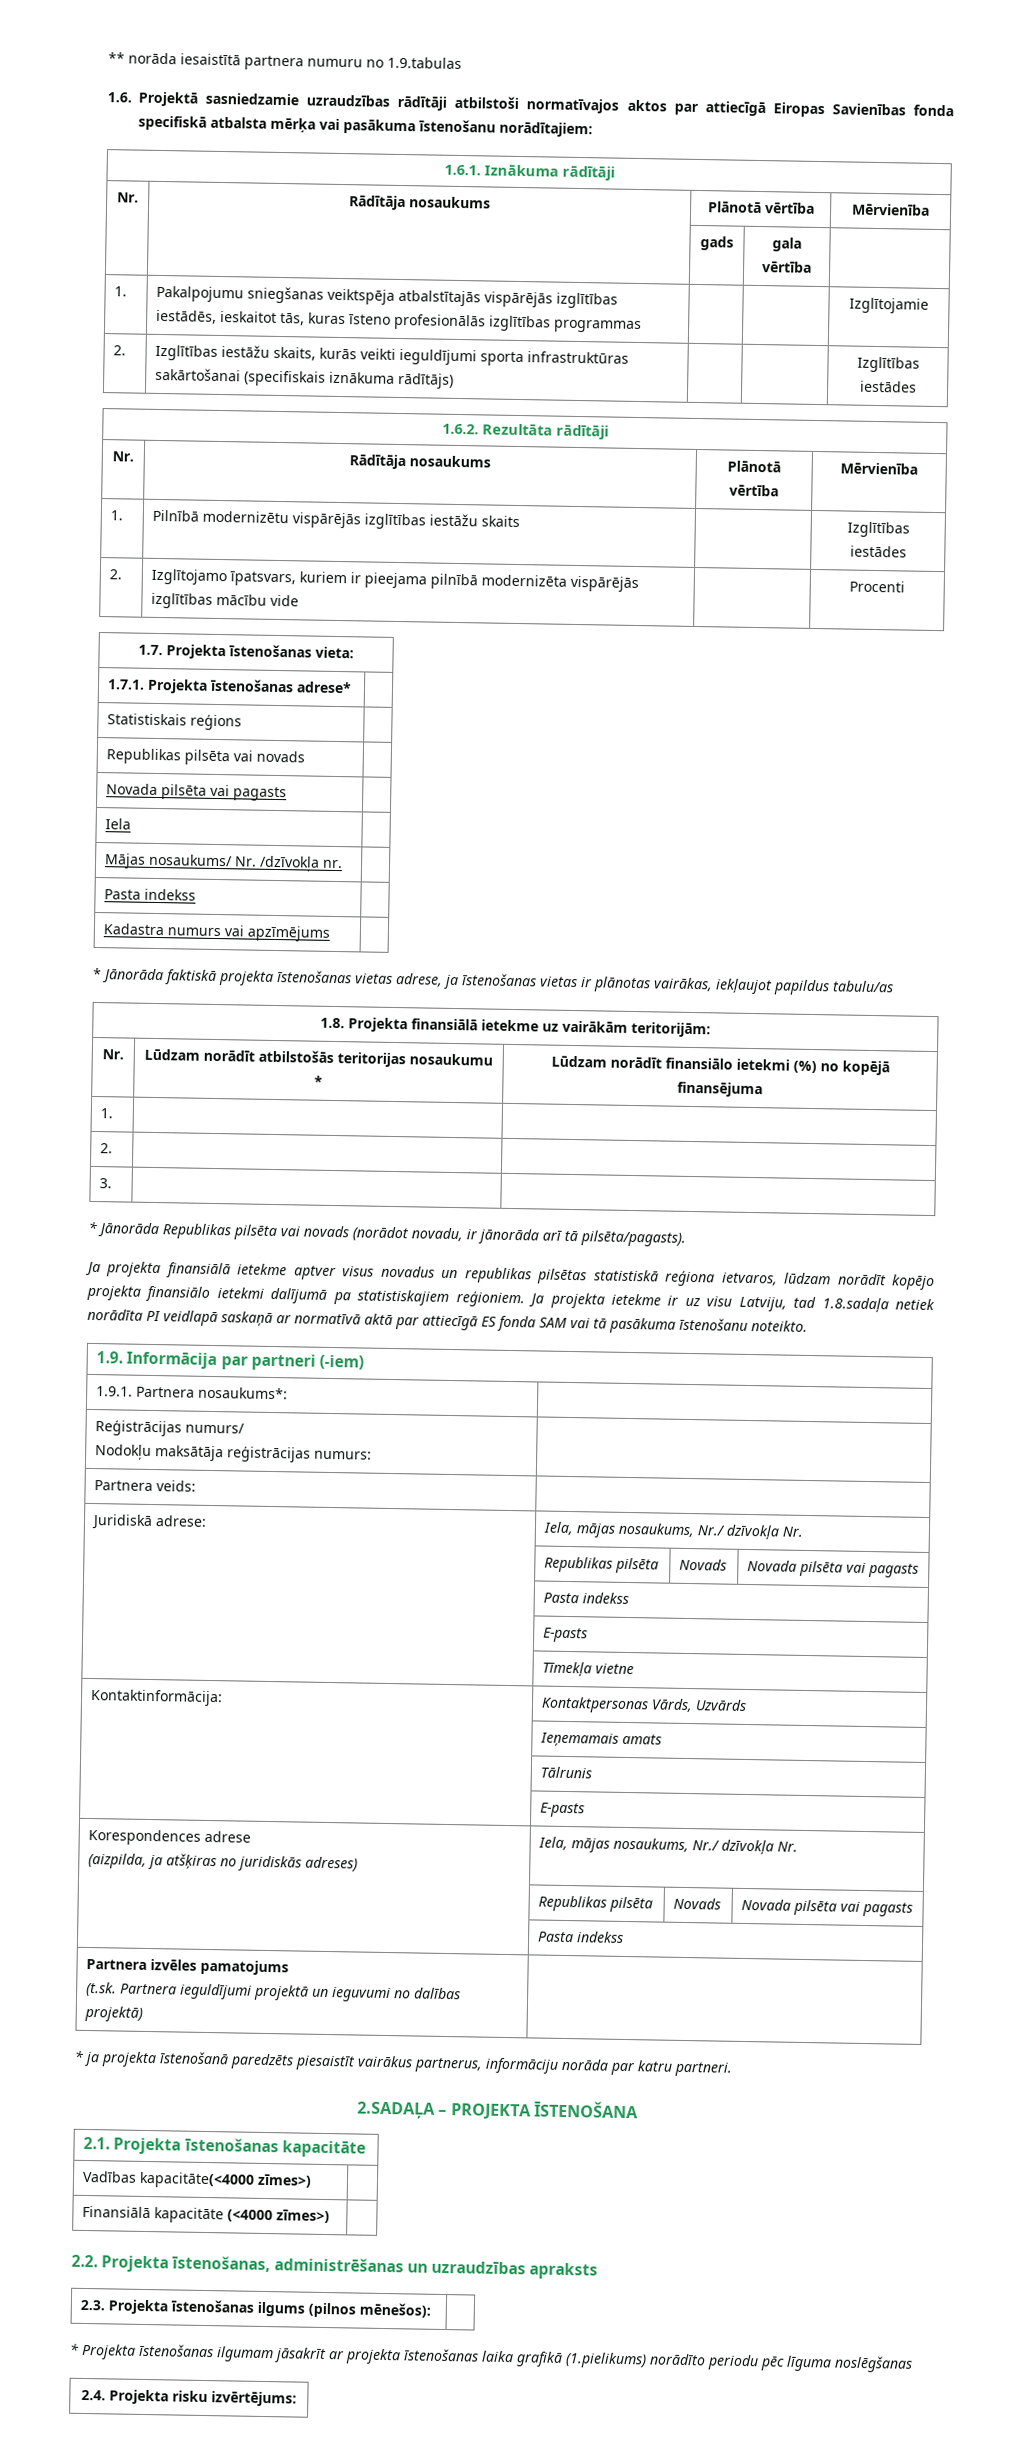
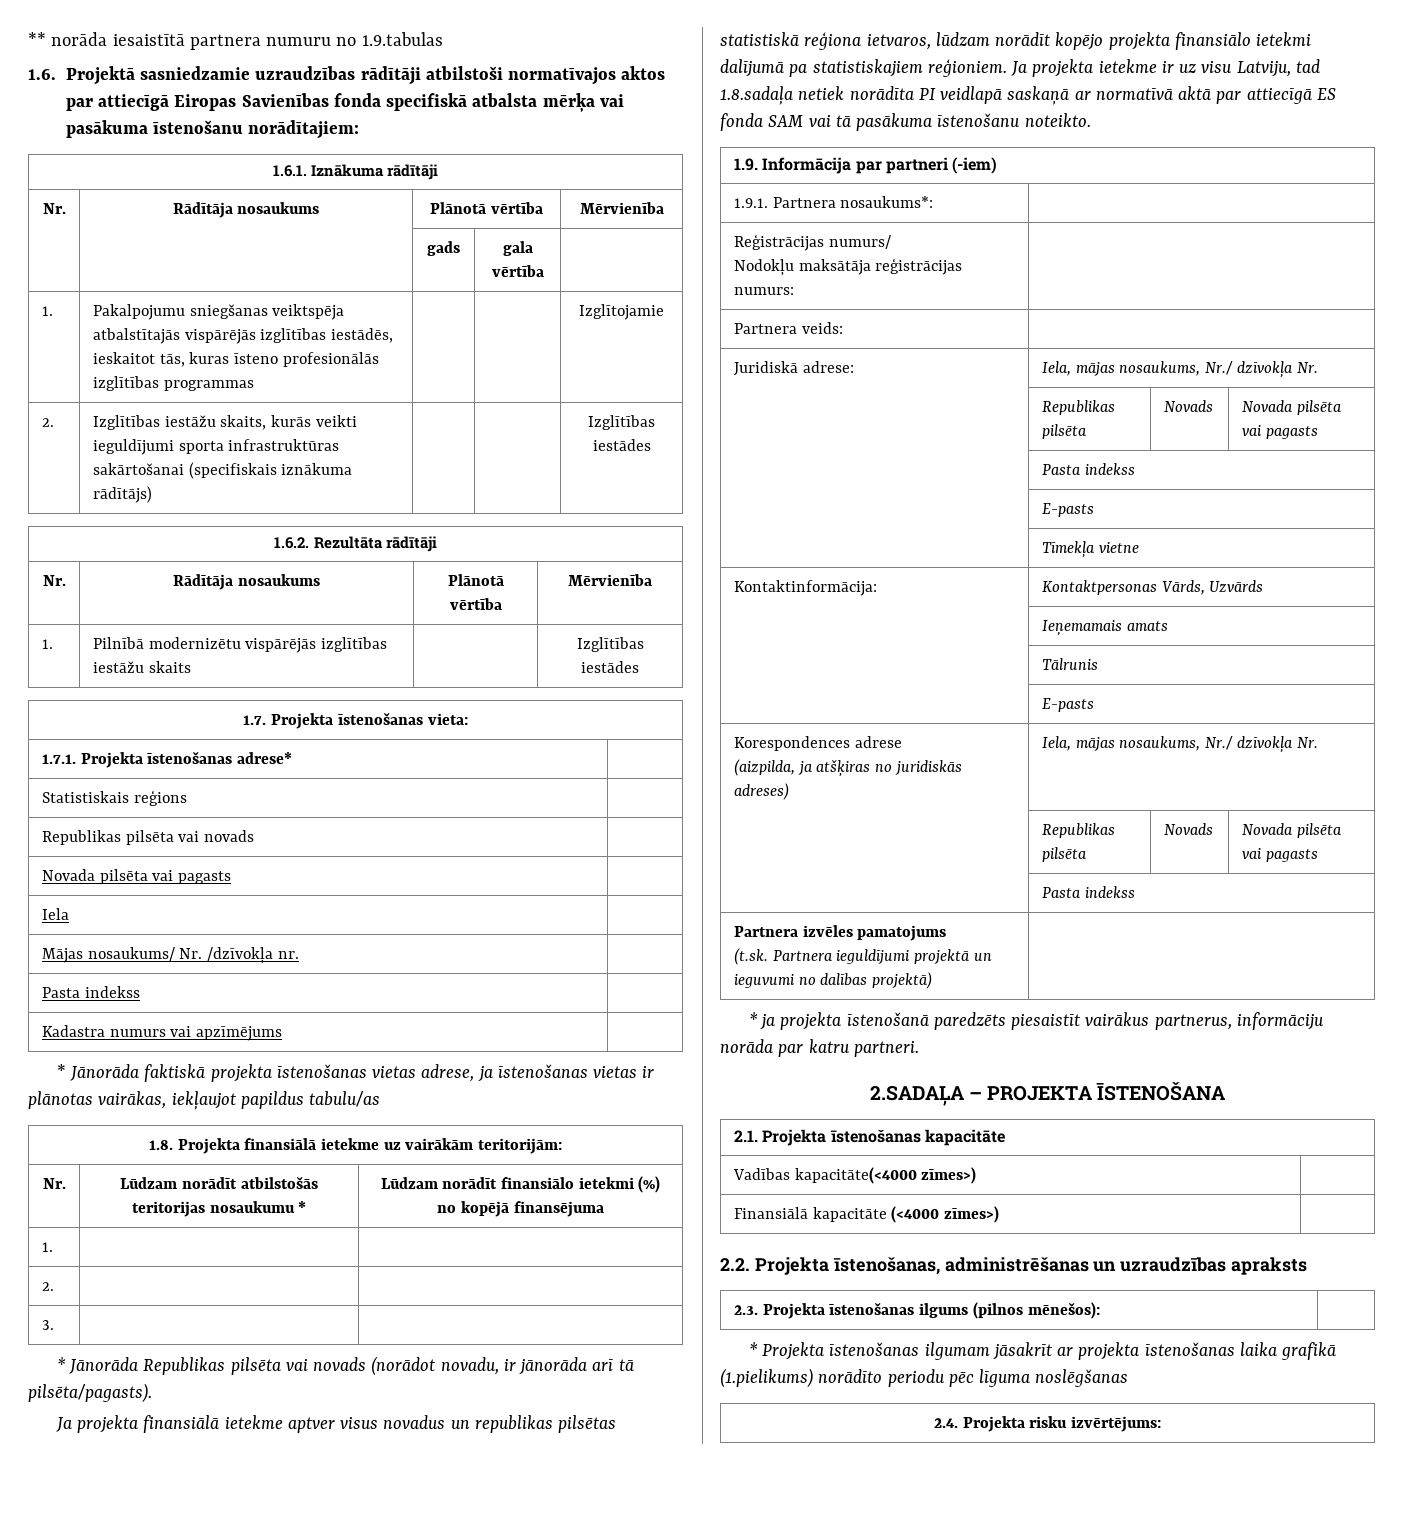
[109,569,123,580] [151,568,640,593] [151,592,300,609] [849,580,905,593] // 2. | Izglītojamo īpatsvars, kuriem ir pieejama pilnībā modernizēta vispārējās izglītības mācību vide | | Procenti -> (639, 667) none

